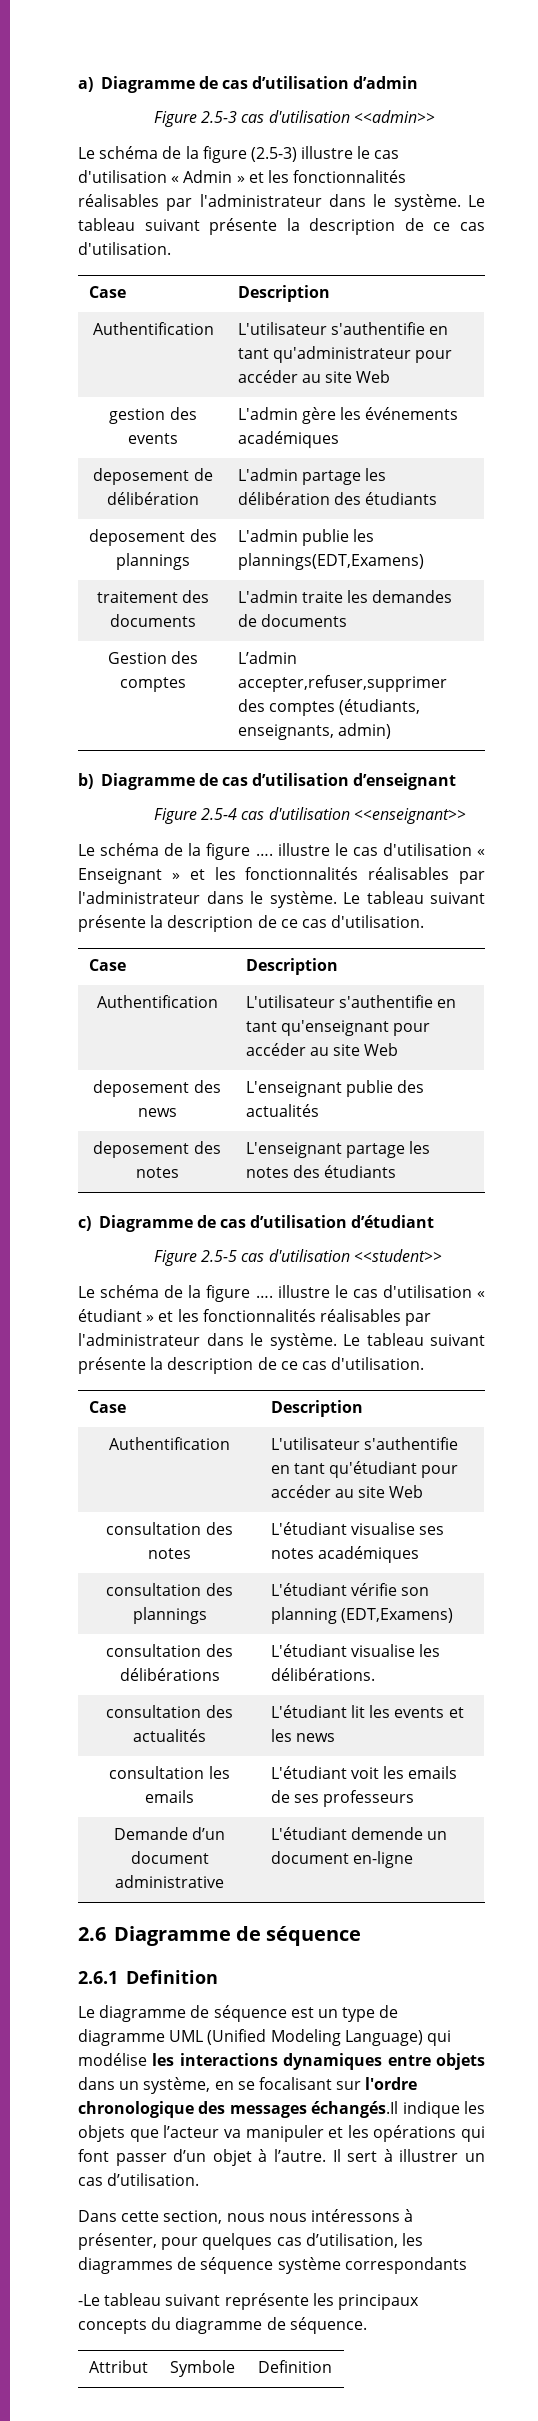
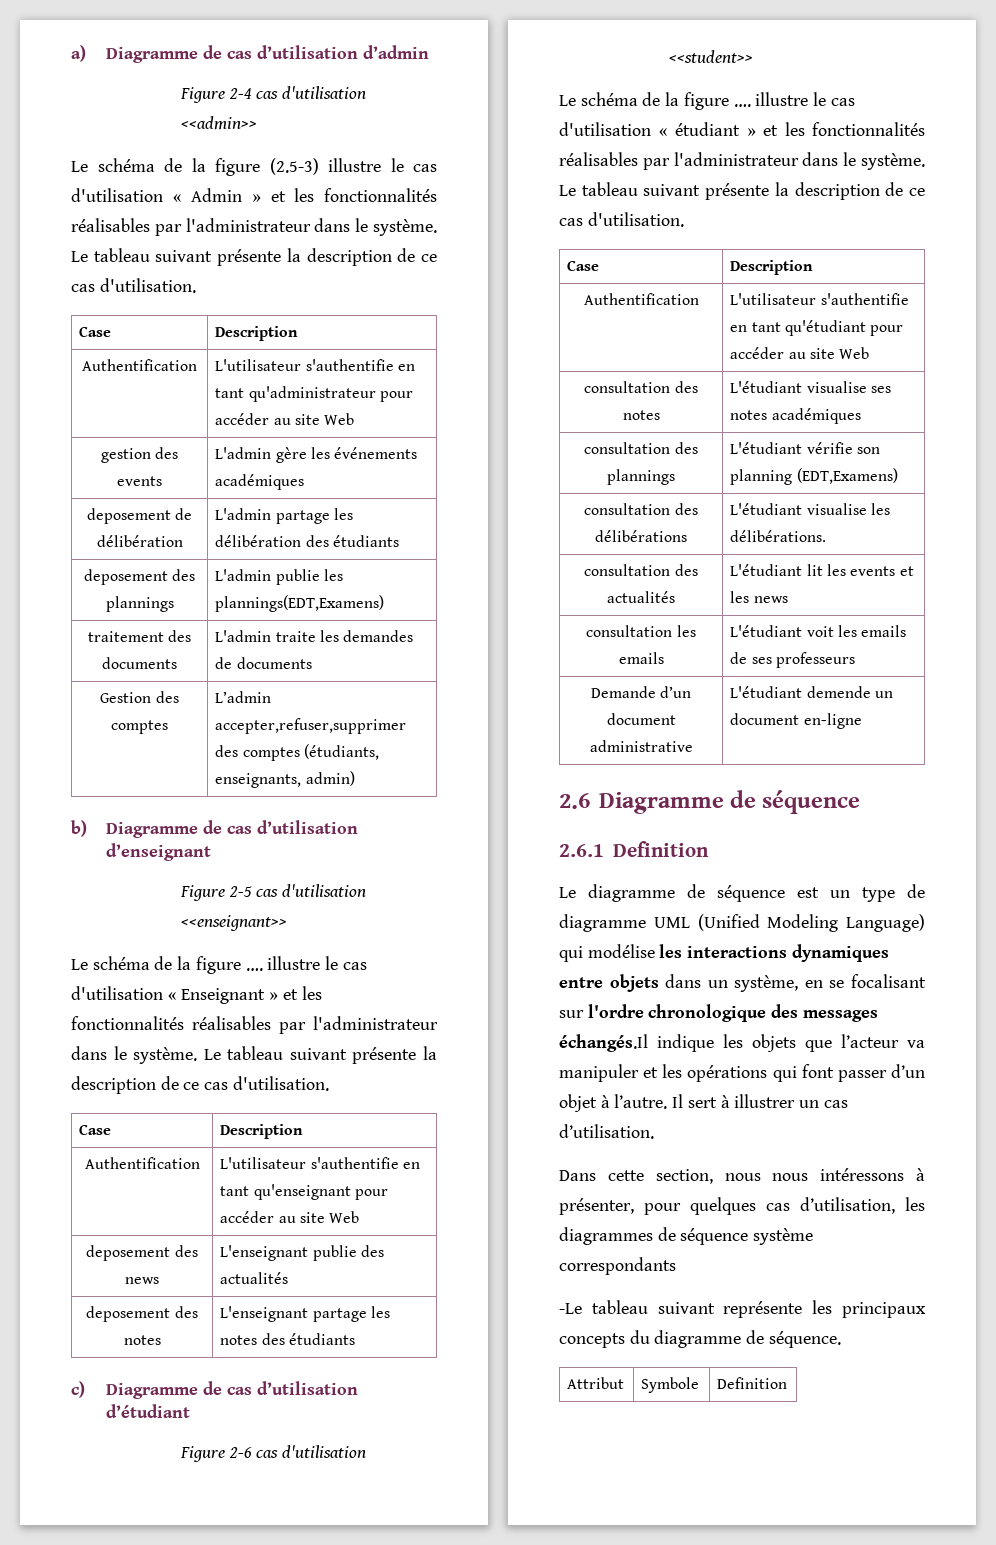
[201,111,238,123] 2.5-3 -> [228,88,252,99] 2-4
[201,808,238,820] 2.5-4 -> [228,886,252,897] 2-5
[201,1250,238,1262] 2.5-5 -> [228,1447,252,1458] 2-6

